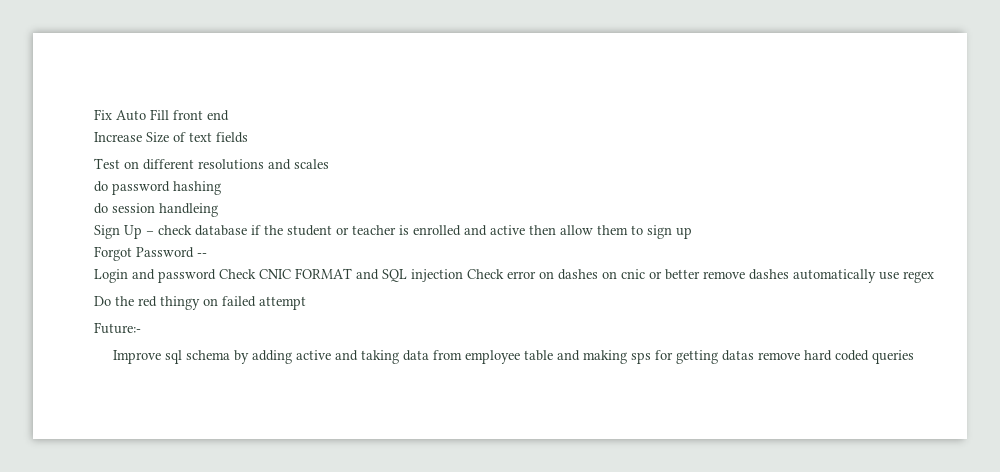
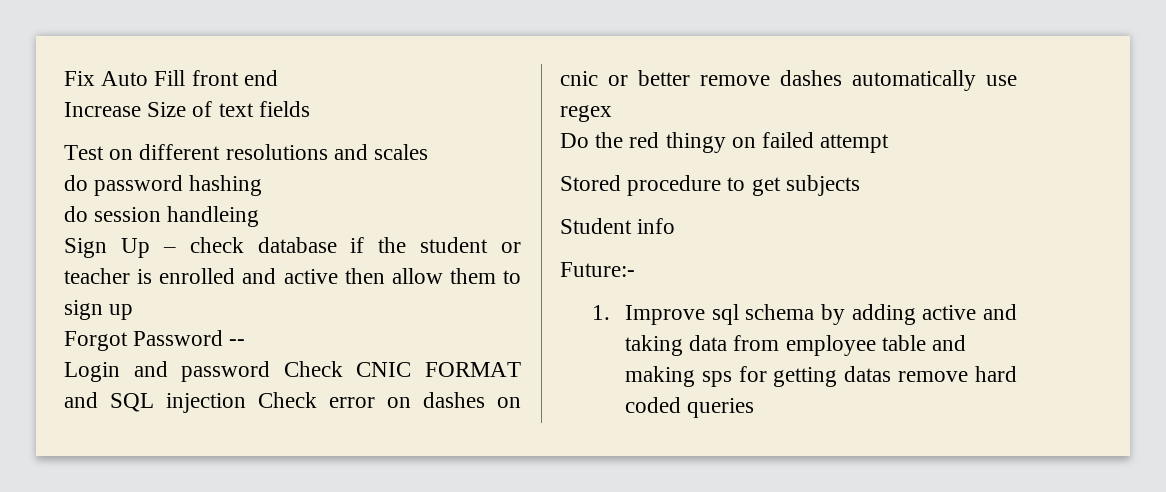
(306, 303) none -> [560,175,860,196] [560,218,676,234] // Stored procedure to get subjects // Student info
(141, 328) none -> [592,305,611,320] 1.

